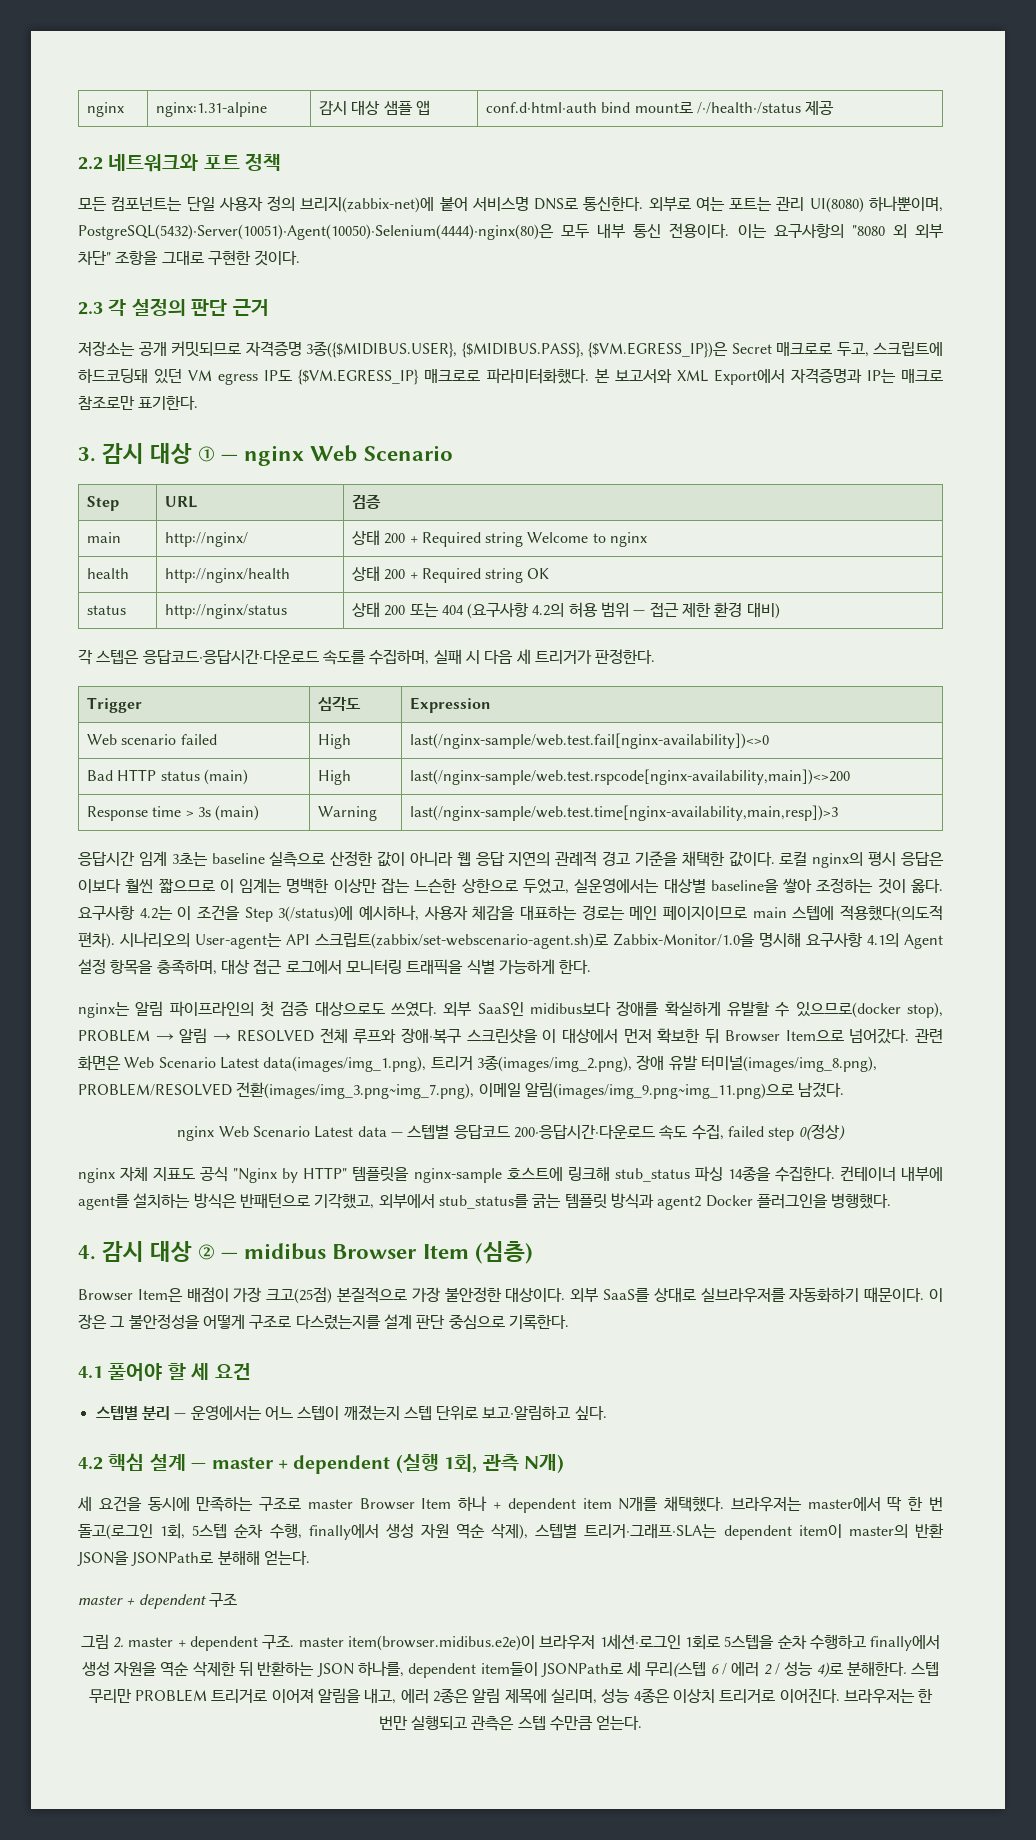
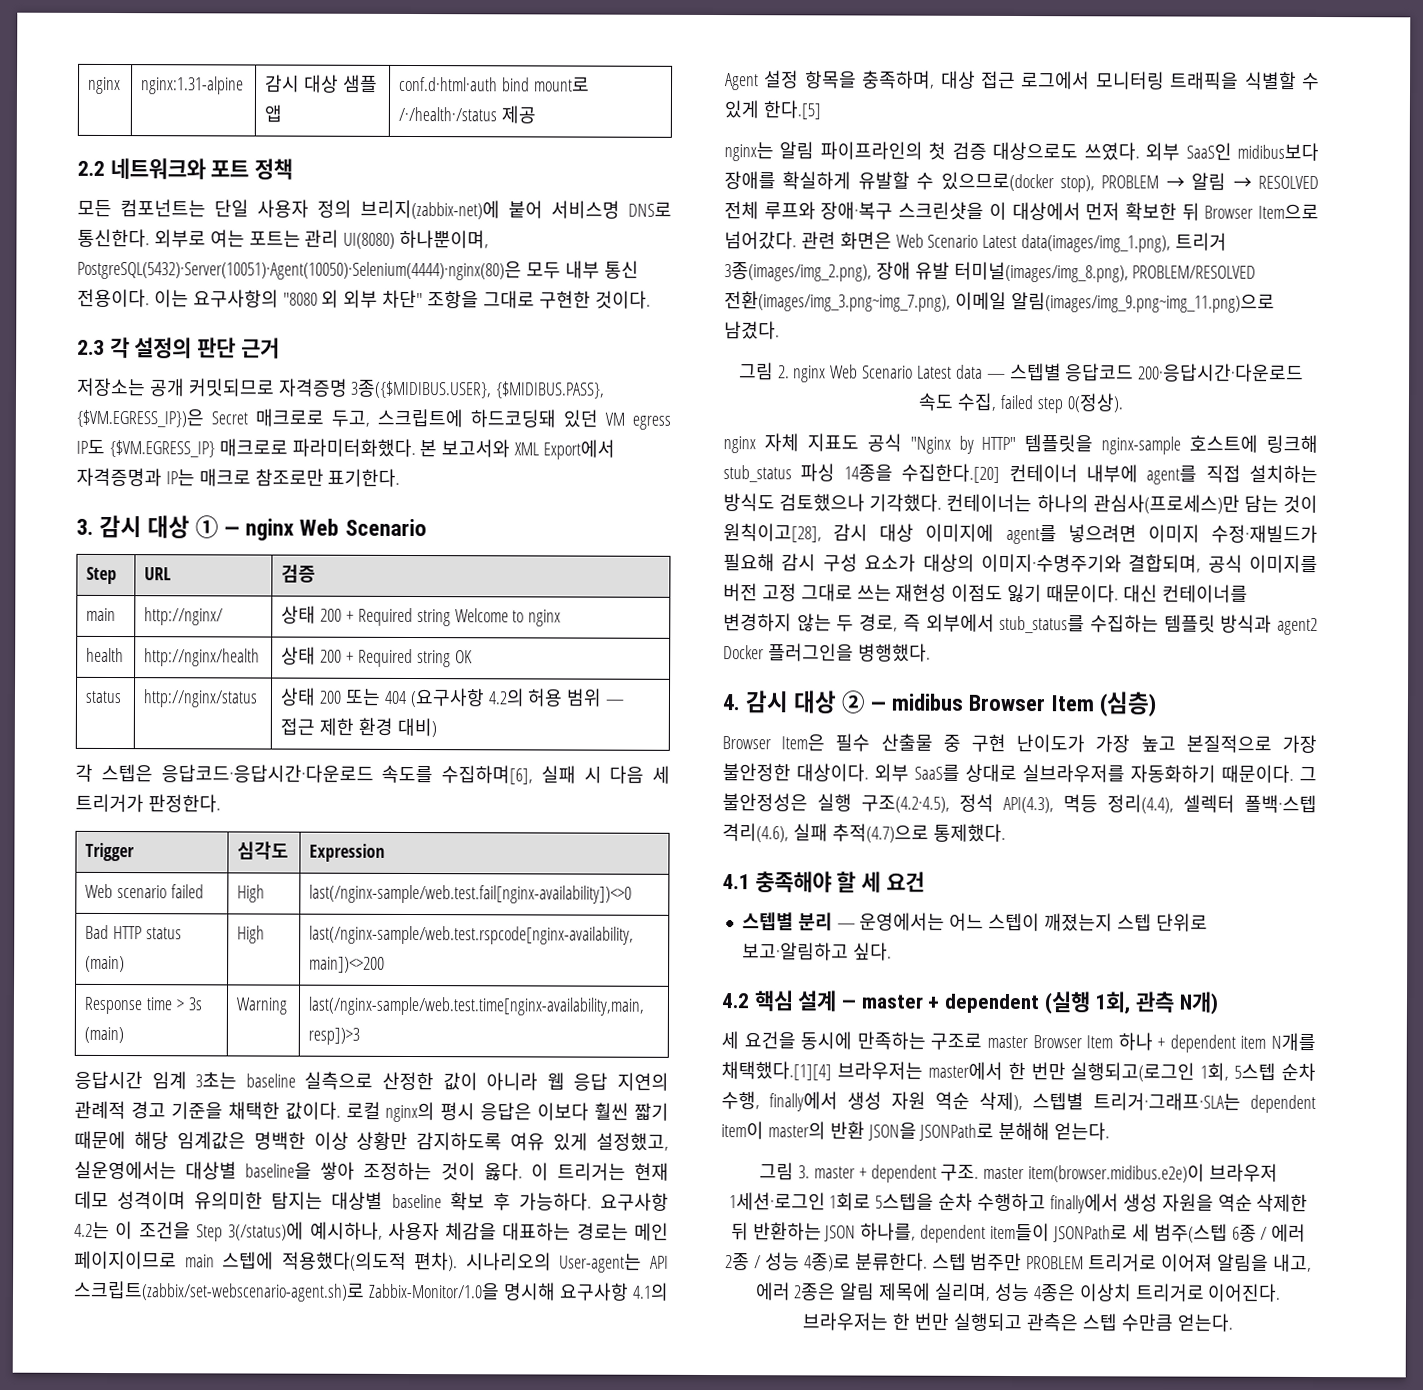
[369,649,430,665] 수집하며, -> [441,765,533,785] 수집하며[6],
[158,878,569,894] 짧으므로 이 임계는 명백한 이상만 잡는 느슨한 상한으로 두었고, -> [633,1102,669,1121] [74,1130,670,1151] 짧기 때문에 해당 임계값은 명백한 이상 상황만 감지하도록 여유 있게 설정했고,
(943, 886) none -> [530,1162,669,1181] [74,1190,592,1211] 이 트리거는 현재 데모 성격이며 유의미한 탐지는 대상별 baseline 확보 후 가능하다.
[466,959,592,975] 식별 가능하게 한다. -> [1244,71,1320,91] [724,100,821,120] 식별할 수 있게 한다.[5]
(845, 1090) none -> [738,362,790,381] 그림 2.
[798,1124,845,1141] 0(정상) -> [1066,393,1124,413] 0(정상).
[774,1166,835,1182] 수집한다. -> [901,463,1001,483] 수집한다.[20]
[133,1193,375,1209] 설치하는 방식은 반패턴으로 기각했고, -> [1205,464,1318,484] [723,493,1318,514] [723,523,1318,545] [723,553,1318,574] [723,583,1248,603] [723,613,921,632] 직접 설치하는 방식도 검토했으나 기각했다. 컨테이너는 하나의 관심사(프로세스)만 담는 것이 원칙이고[28], 감시 대상 이미지에 agent를 넣으려면 이미지 수정·재빌드가 필요해 감시 구성 요소가 대상의 이미지·수명주기와 결합되며, 공식 이미지를 버전 고정 그대로 쓰는 재현성 이점도 잃기 때문이다. 대신 컨테이너를 변경하지 않는 두 경로, 즉
[532,1194,562,1208] 긁는 -> [1089,614,1159,633] 수집하는
[186,1287,333,1304] 배점이 가장 크고(25점) -> [835,733,1176,753] 필수 산출물 중 구현 난이도가 가장 높고
[928,1288,943,1302] [78,1314,569,1330] 이 장은 그 불안정성을 어떻게 구조로 다스렸는지를 설계 판단 중심으로 기록한다. -> [1299,766,1317,782] [722,793,1317,814] [722,823,1006,843] 그 불안정성은 실행 구조(4.2·4.5), 정석 API(4.3), 멱등 정리(4.4), 셀렉터 폴백·스텝 격리(4.6), 실패 추적(4.7)으로 통제했다.
[108,1363,163,1381] 풀어야 -> [754,871,832,893] 충족해야
[664,1496,725,1512] 채택했다. -> [721,1061,832,1081] 채택했다.[1][4]
[887,1496,944,1512] [78,1524,153,1540] 딱 한 번 돌고(로그인 -> [1007,1061,1196,1082] 한 번만 실행되고(로그인
[78,1593,237,1609] [80,1634,125,1649] // master + dependent 구조 // 그림 2. -> [759,1162,810,1181] // 그림 3.
[645,1662,719,1678] 무리(스텝 6 -> [1153,1223,1257,1243] 범주(스텝 6종
[763,1664,772,1675] 2 -> [725,1253,751,1271] 2종
[816,1661,940,1678] [88,1689,132,1703] 4)로 분해한다. 스텝 무리만 -> [803,1252,1023,1272] 4종)로 분류한다. 스텝 범주만

